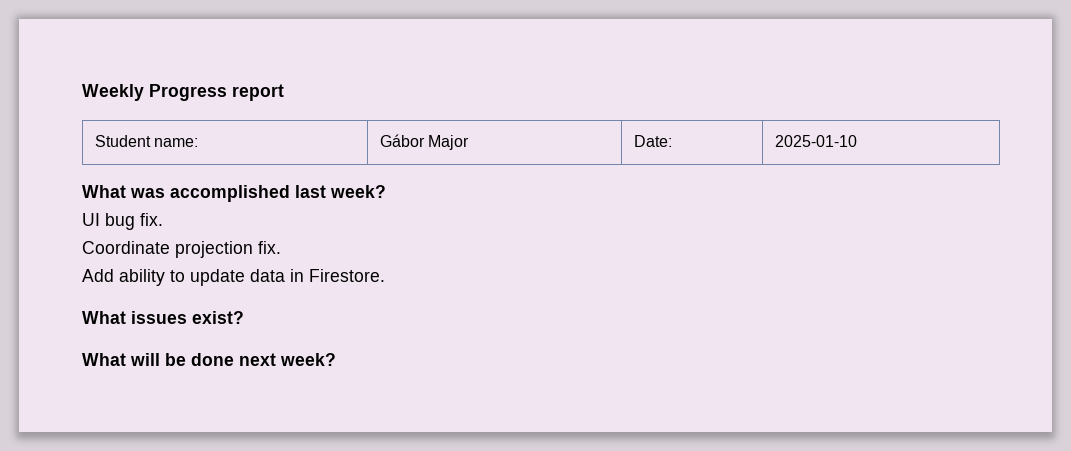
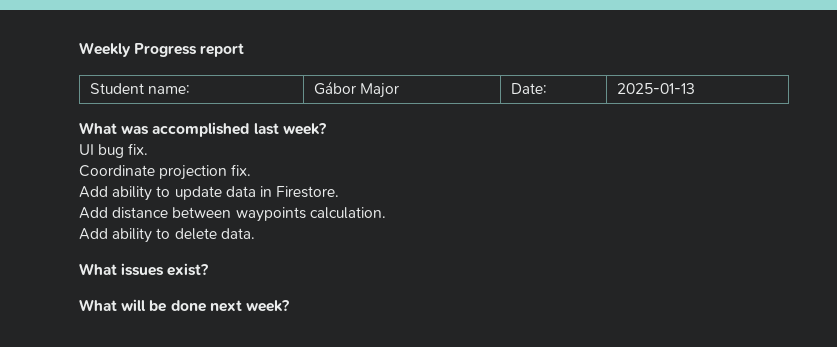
[774,135,857,147] 2025-01-10 -> [616,83,695,94] 2025-01-13
(385, 275) none -> [79,207,386,222] [79,228,255,243] // Add distance between waypoints calculation. // Add ability to delete data.

